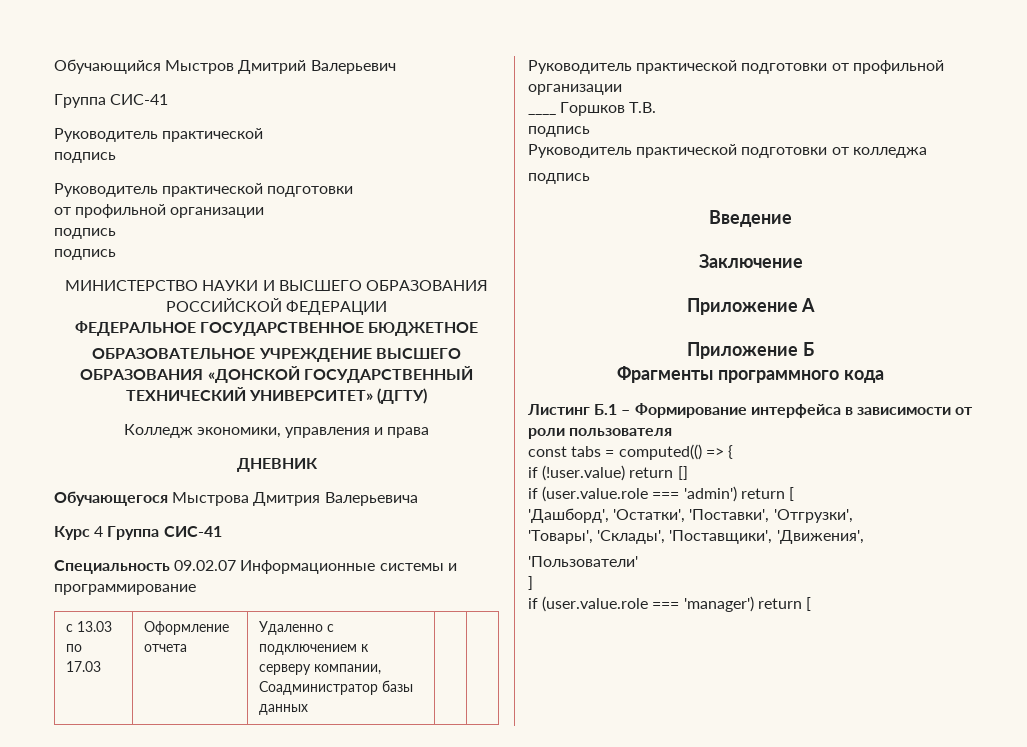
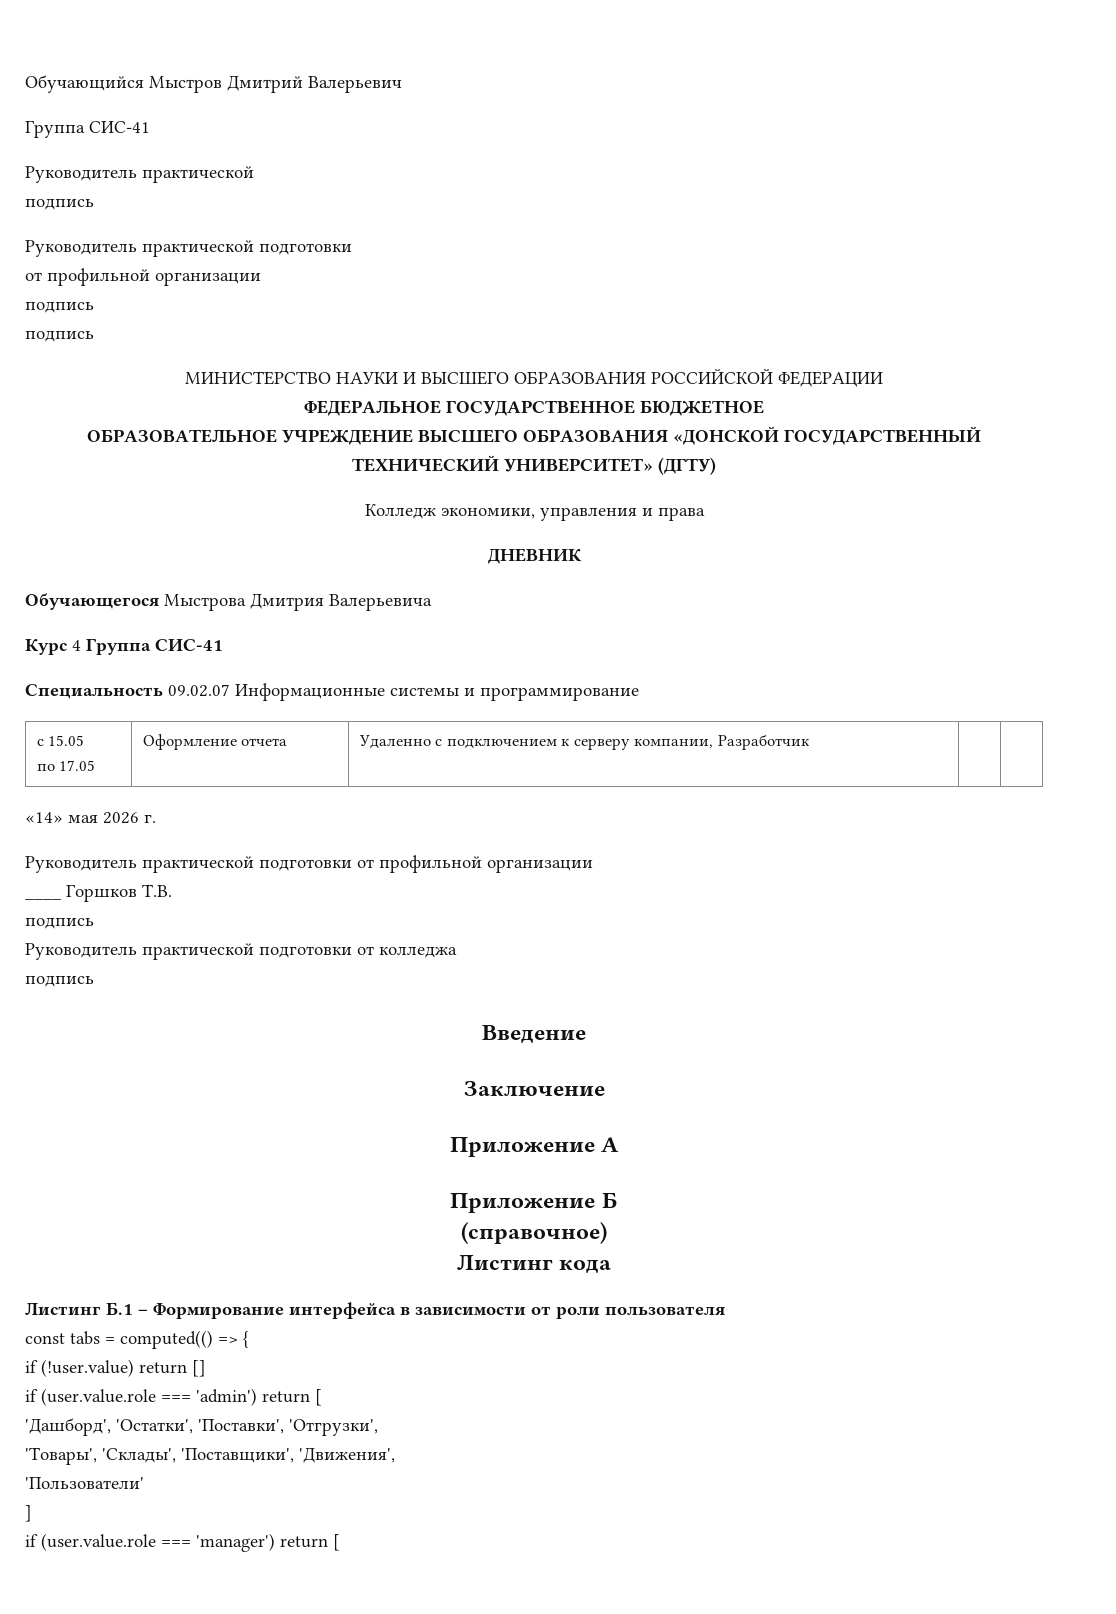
[77,621,113,632] [66,644,83,652] [66,661,102,672] 13.03 по 17.03 -> [48,735,85,746] [36,760,96,771] 15.05 // по 17.05
[259,680,414,695] [259,704,309,715] Соадминистратор базы данных | | -> [717,734,810,750] [25,812,156,824] Разработчик | | // «14» мая 2026 г.
[617,366,839,383] Фрагменты программного -> [461,1222,607,1244] [456,1254,553,1270] (справочное) // Листинг

